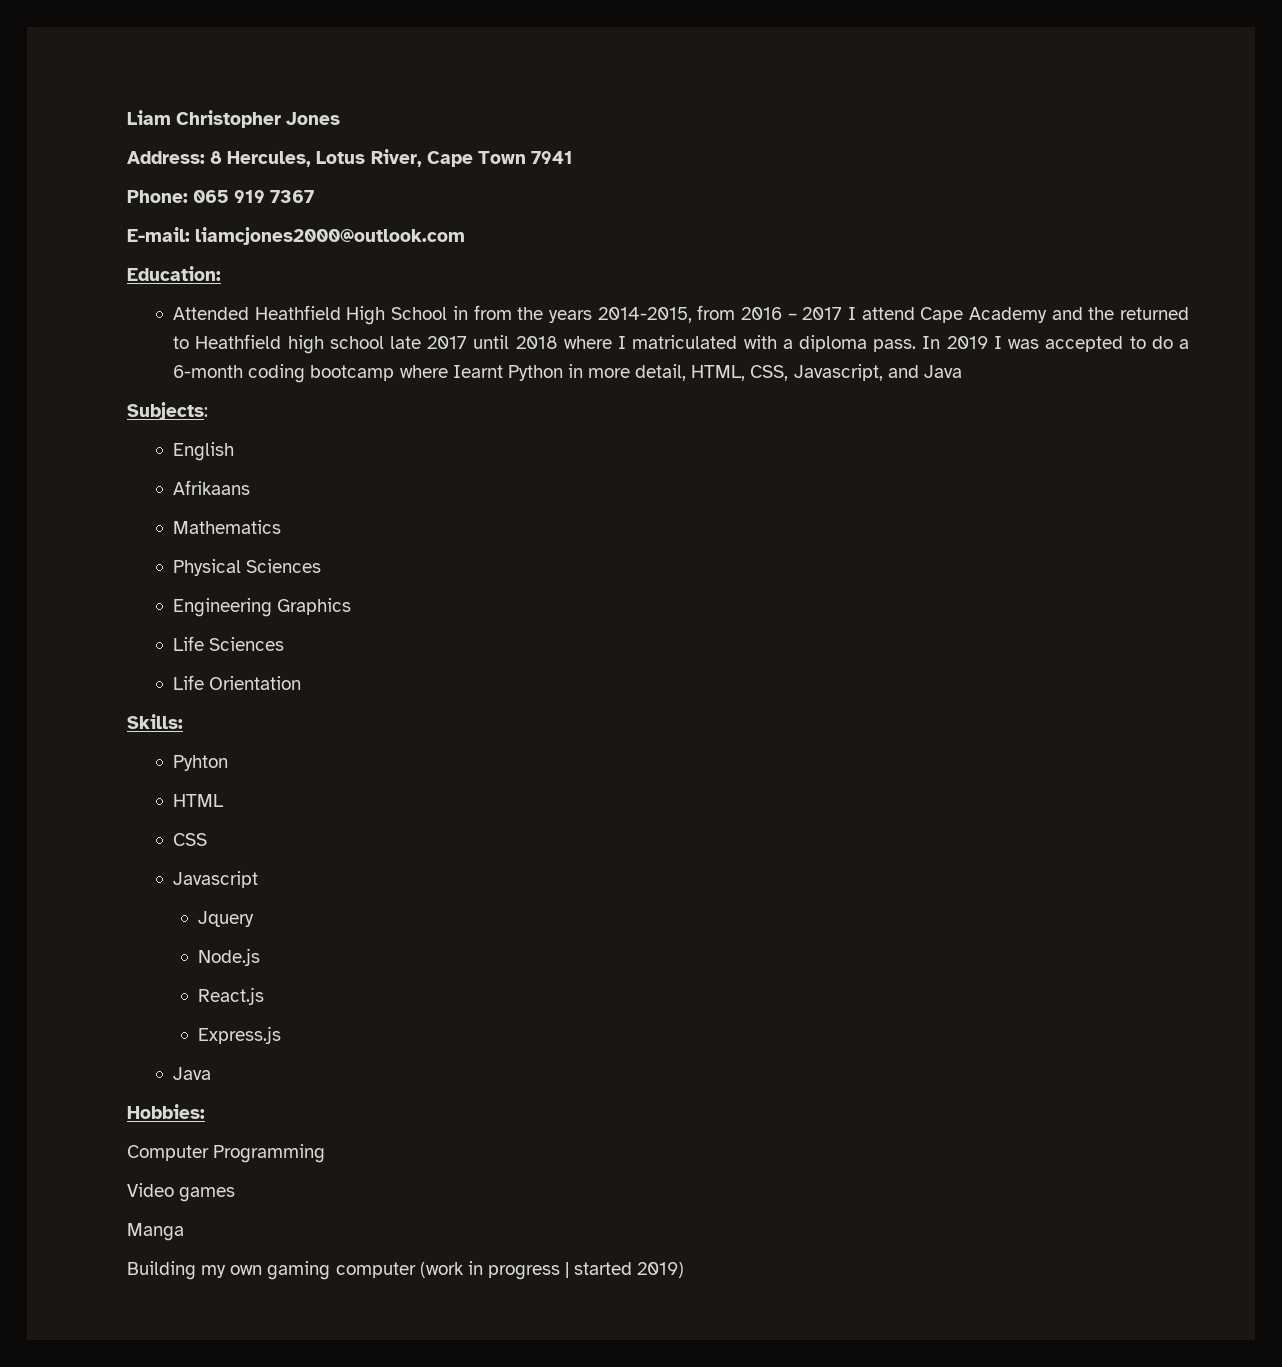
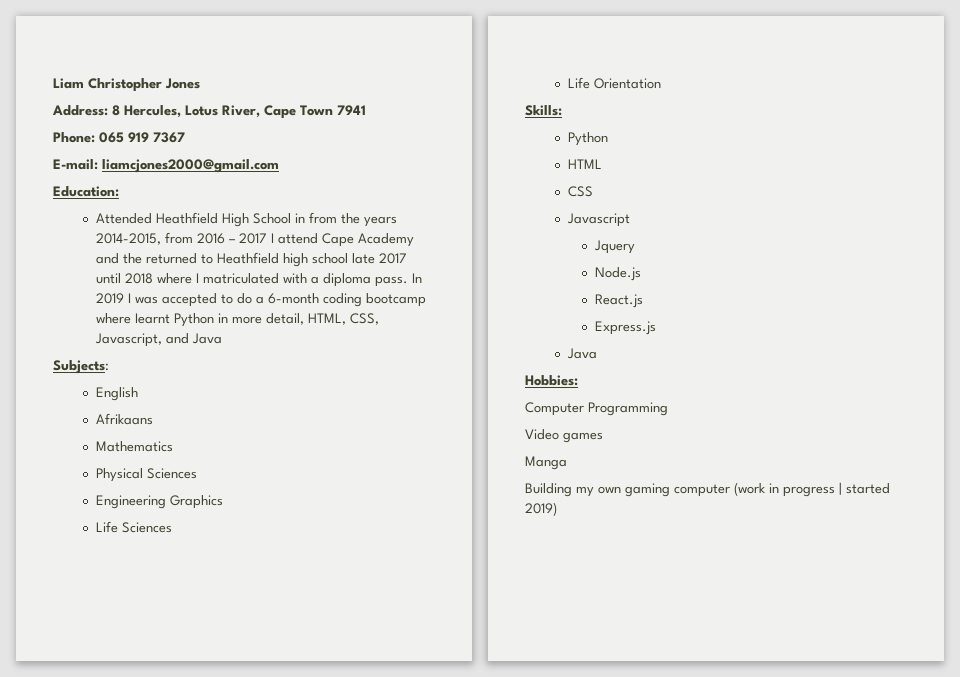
[195,227,466,245] liamcjones2000@outlook.com -> [102,159,279,173] liamcjones2000@gmail.com
[173,755,229,771] Pyhton -> [568,132,609,146] Python

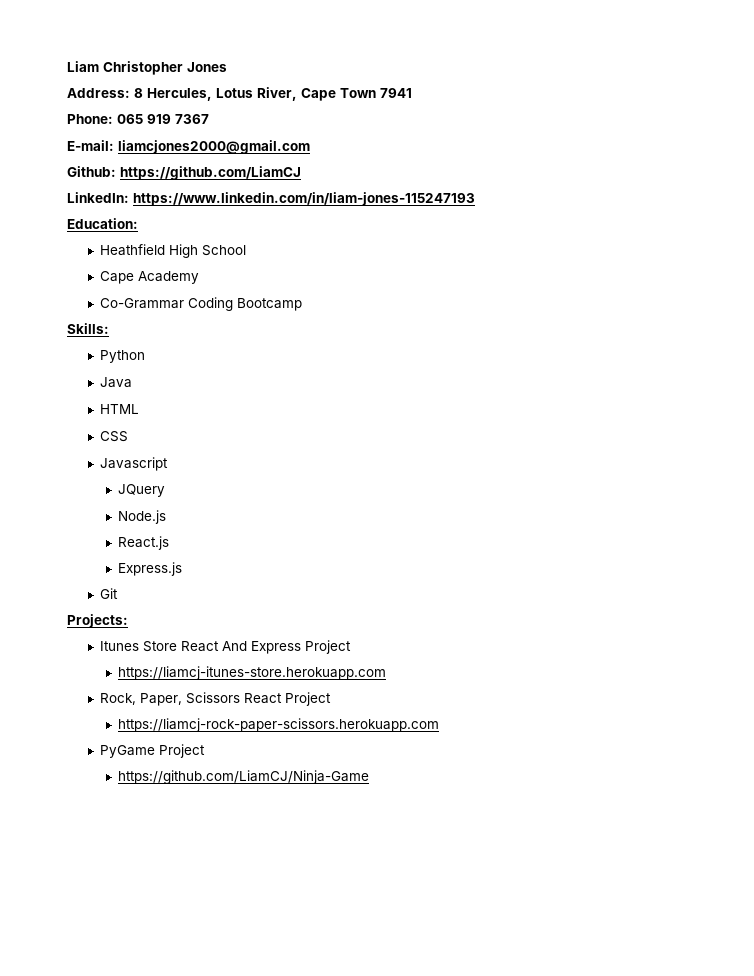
(279, 166) none -> [67,166,301,180] [67,192,475,206] // Github: https://github.com/LiamCJ // LinkedIn: https://www.linkedin.com/in/liam-jones-115247193
[96,213,153,224] Attended -> (138, 223) none
[295,212,398,227] [96,232,415,247] [96,252,408,267] [96,273,423,287] [96,293,427,307] [96,313,380,327] [95,333,223,347] [53,360,109,374] [96,387,139,401] [96,413,154,425] [96,441,174,452] [96,468,198,482] [96,495,224,509] [96,521,173,533] [568,77,662,89] in from the years 2014-2015, from 2016 – 2017 I attend Cape Academy and the returned to Heathfield high school late 2017 until 2018 where I matriculated with a diploma pass. In 2019 I was accepted to do a 6-month coding bootcamp where Iearnt Python in more detail, HTML, CSS, Javascript, and Java // Subjects: // English // Afrikaans // Mathematics // Physical Sciences // Engineering Graphics // Life Sciences // Life Orientation -> [99,271,199,284] [99,297,302,311] // Cape Academy // Co-Grammar Coding Bootcamp
(609, 139) none -> [99,377,132,388] // Java
[594,240,636,254] Jquery -> [117,484,165,497] JQuery
[567,348,598,359] [525,375,578,386] [525,402,668,416] [525,429,603,443] [525,456,567,470] [525,482,890,497] [525,502,557,516] Java // Hobbies: // Computer Programming // Video games // Manga // Building my own gaming computer (work in progress | started 2019) -> [99,588,118,599] [67,614,128,628] [99,640,351,654] [117,666,386,680] [99,692,331,706] [117,718,439,732] [99,744,205,758] [117,770,369,784] Git // Projects: // Itunes Store React And Express Project // https://liamcj-itunes-store.herokuapp.com // Rock, Paper, Scissors React Project // https://liamcj-rock-paper-scissors.herokuapp.com // PyGame Project // https://github.com/LiamCJ/Ninja-Game

